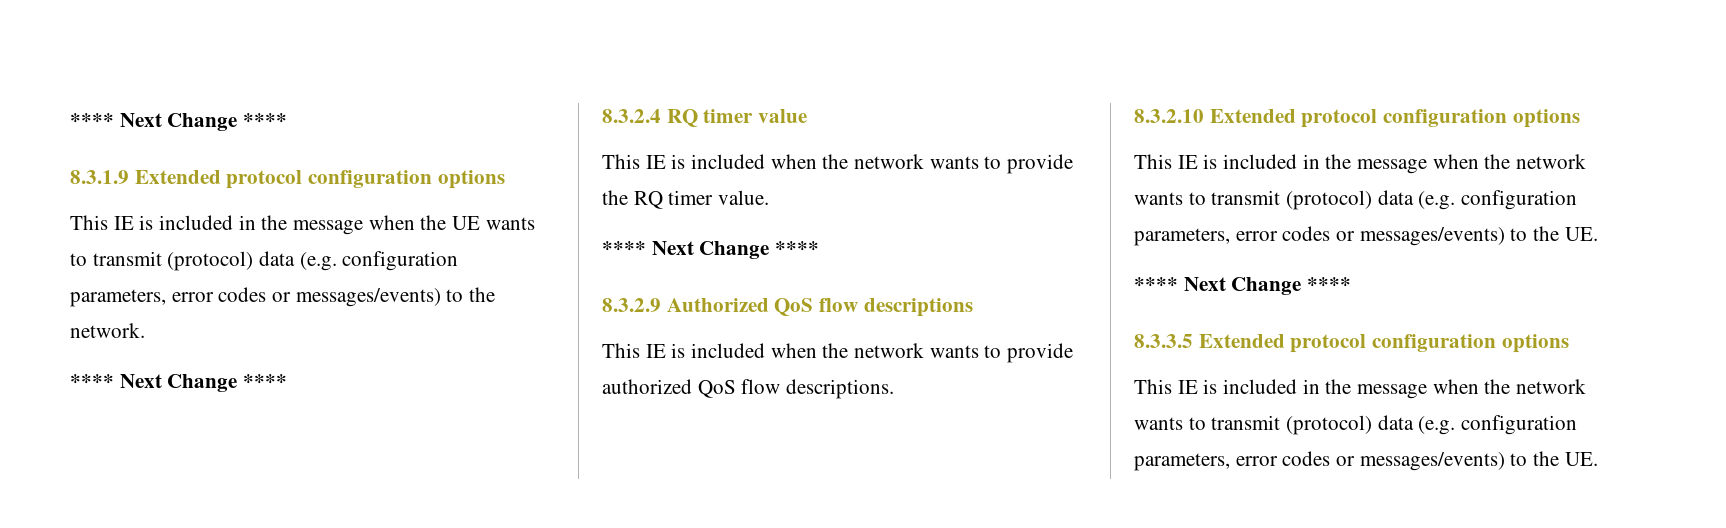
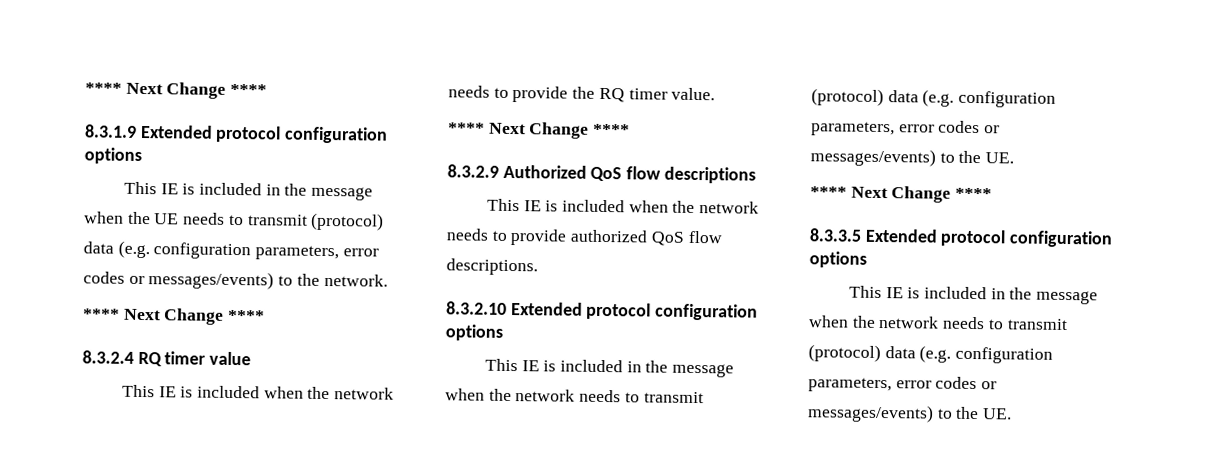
[485,217,535,230] wants -> [183,212,226,225] needs
[929,156,979,169] wants -> [448,85,490,98] needs
[929,345,979,358] wants -> [446,228,489,241] needs
[1134,192,1183,205] wants -> [579,389,622,403] needs
[1134,417,1183,430] wants -> [942,316,986,330] needs

